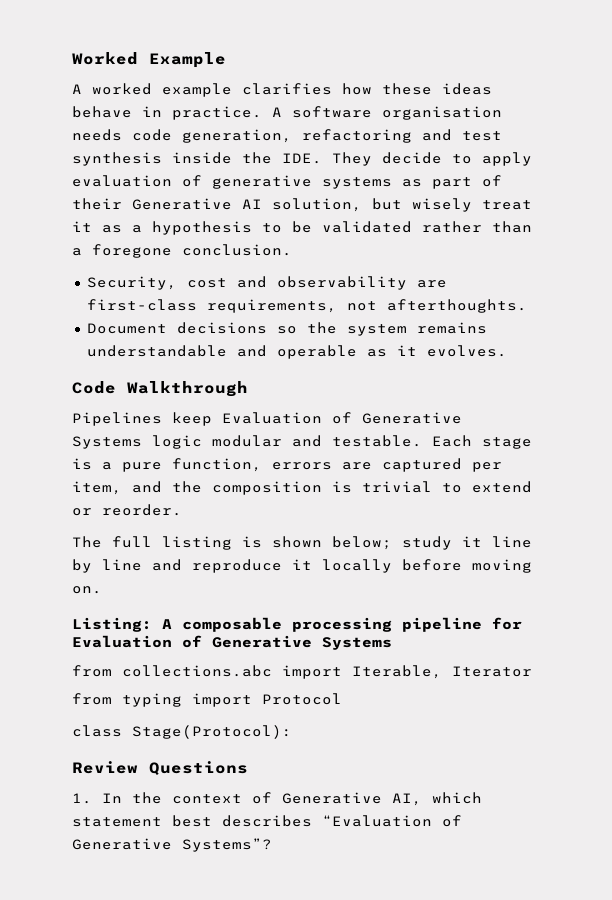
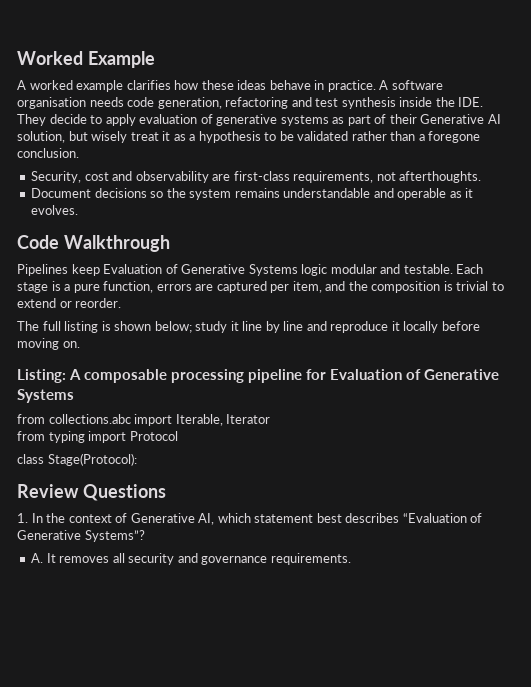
(272, 845) none -> [31,553,351,565] // A. It removes all security and governance requirements.

